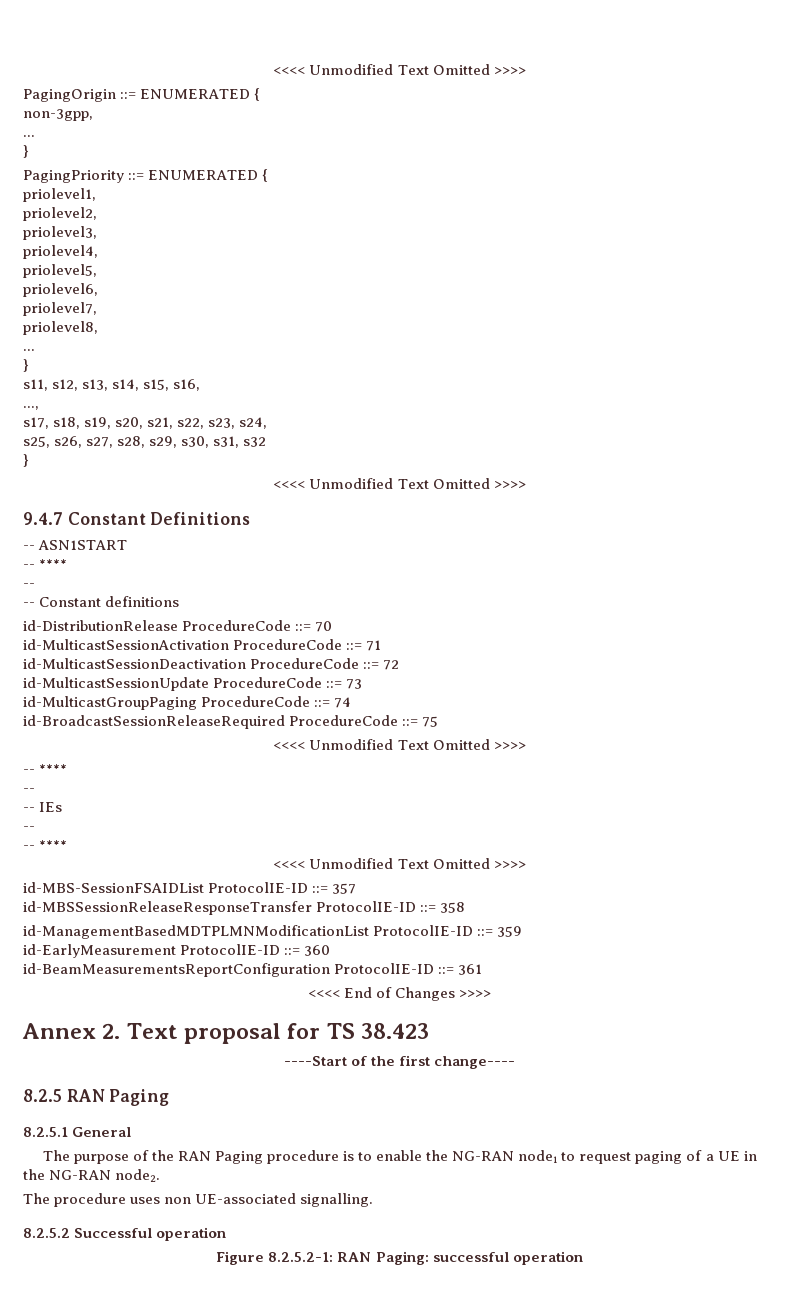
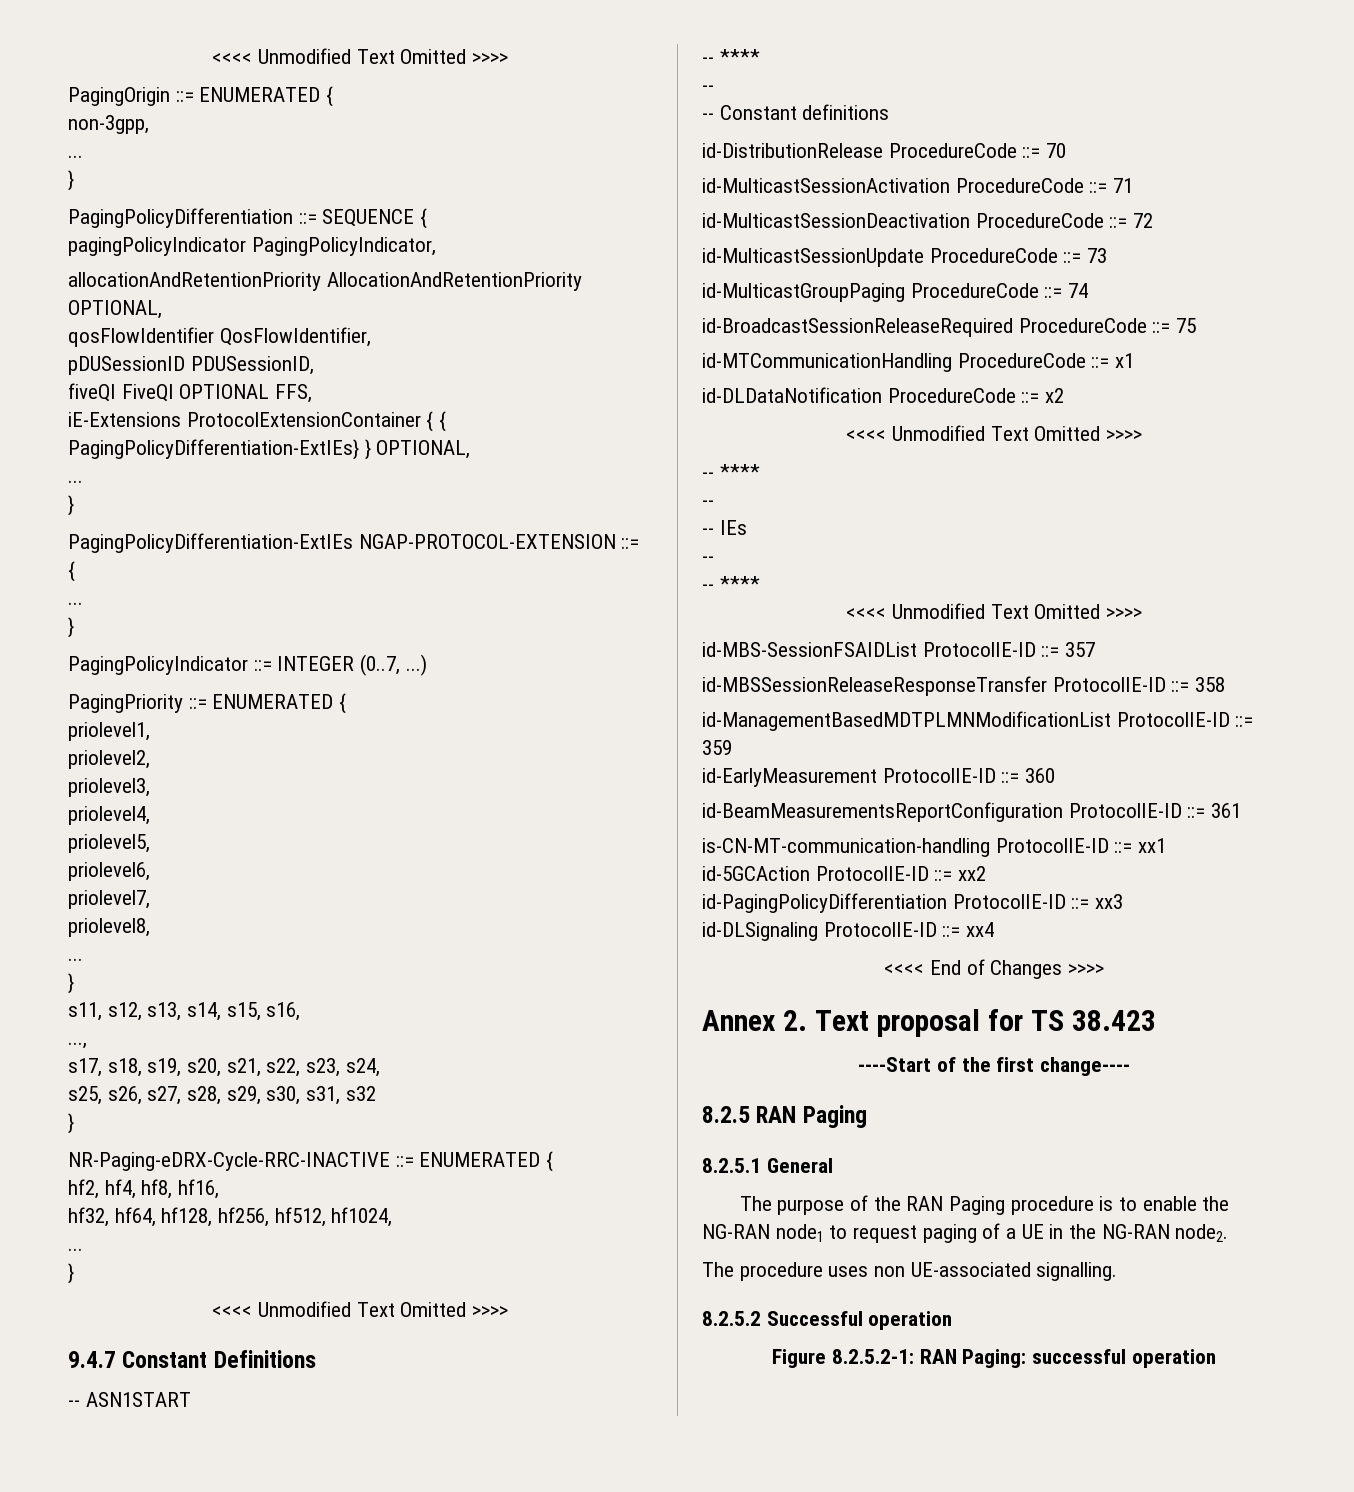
(29, 151) none -> [68,208,428,229] [68,237,436,256] [68,272,582,291] [68,300,162,319] [68,327,371,347] [68,356,314,375] [68,383,313,403] [68,411,447,432] [68,439,471,460] [68,480,83,483] [68,495,74,516] [68,533,640,553] [68,561,75,582] [68,602,83,605] [68,617,74,638] [68,654,427,676] // PagingPolicyDifferentiation ::= SEQUENCE { // pagingPolicyIndicator PagingPolicyIndicator, // allocationAndRetentionPriority AllocationAndRetentionPriority OPTIONAL, // qosFlowIdentifier QosFlowIdentifier, // pDUSessionID PDUSessionID, // fiveQI FiveQI OPTIONAL FFS, // iE-Extensions ProtocolExtensionContainer { { PagingPolicyDifferentiation-ExtIEs} } OPTIONAL, // ... // } // PagingPolicyDifferentiation-ExtIEs NGAP-PROTOCOL-EXTENSION ::= { // ... // } // PagingPolicyIndicator ::= INTEGER (0..7, ...)
(29, 460) none -> [68,1151,554,1172] [68,1179,220,1199] [68,1207,393,1227] [68,1248,83,1251] [68,1263,74,1284] // NR-Paging-eDRX-Cycle-RRC-INACTIVE ::= ENUMERATED { // hf2, hf4, hf8, hf16, // hf32, hf64, hf128, hf256, hf512, hf1024, // ... // }
(439, 721) none -> [702,353,1135,372] [702,387,1065,403] // id-MTCommunicationHandling ProcedureCode ::= x1 // id-DLDataNotification ProcedureCode ::= x2
(483, 969) none -> [702,838,1167,857] [702,866,987,881] [702,893,1124,913] [702,922,995,941] // is-CN-MT-communication-handling ProtocolIE-ID ::= xx1 // id-5GCAction ProtocolIE-ID ::= xx2 // id-PagingPolicyDifferentiation ProtocolIE-ID ::= xx3 // id-DLSignaling ProtocolIE-ID ::= xx4

